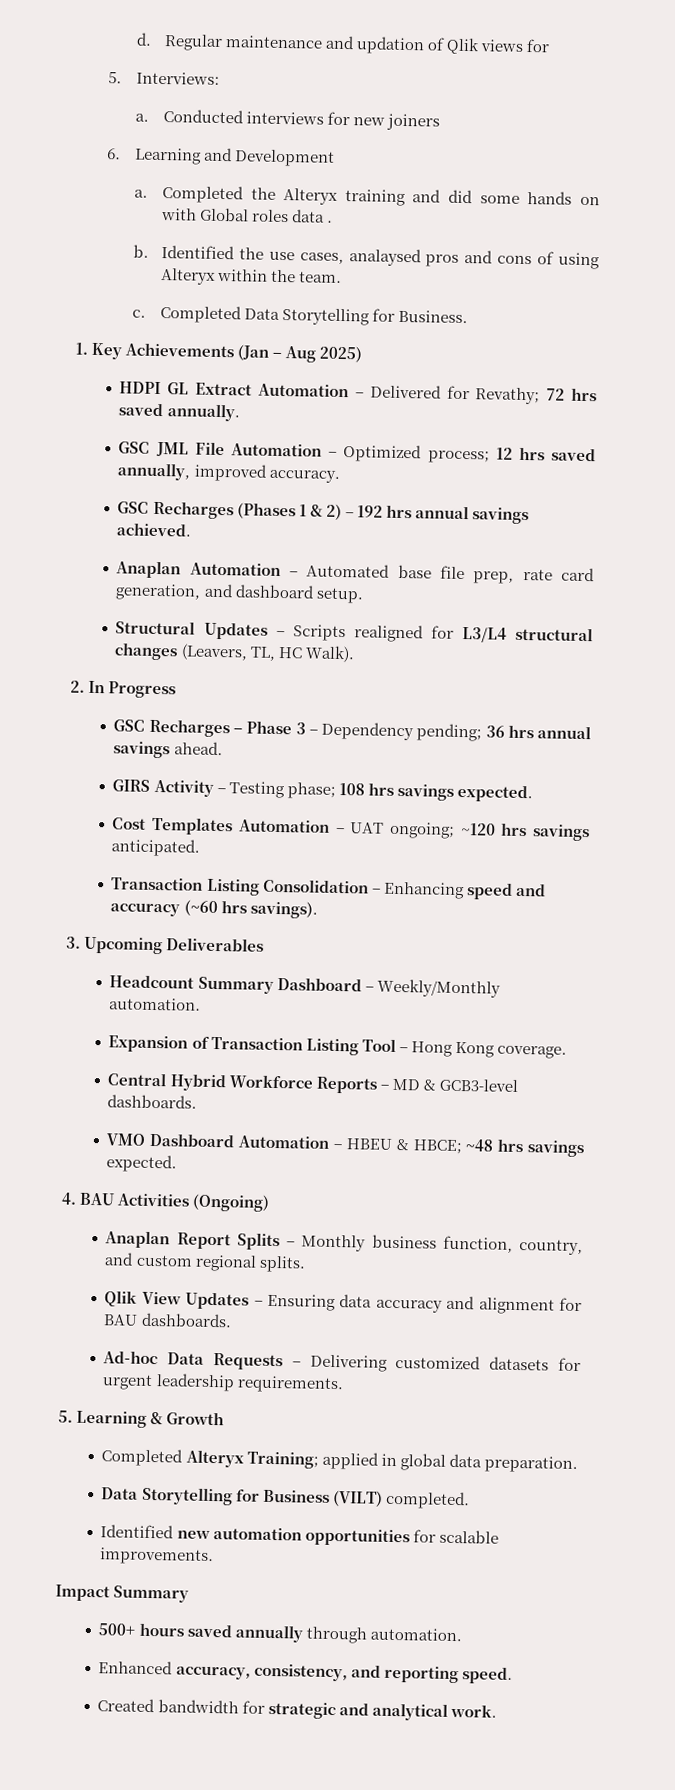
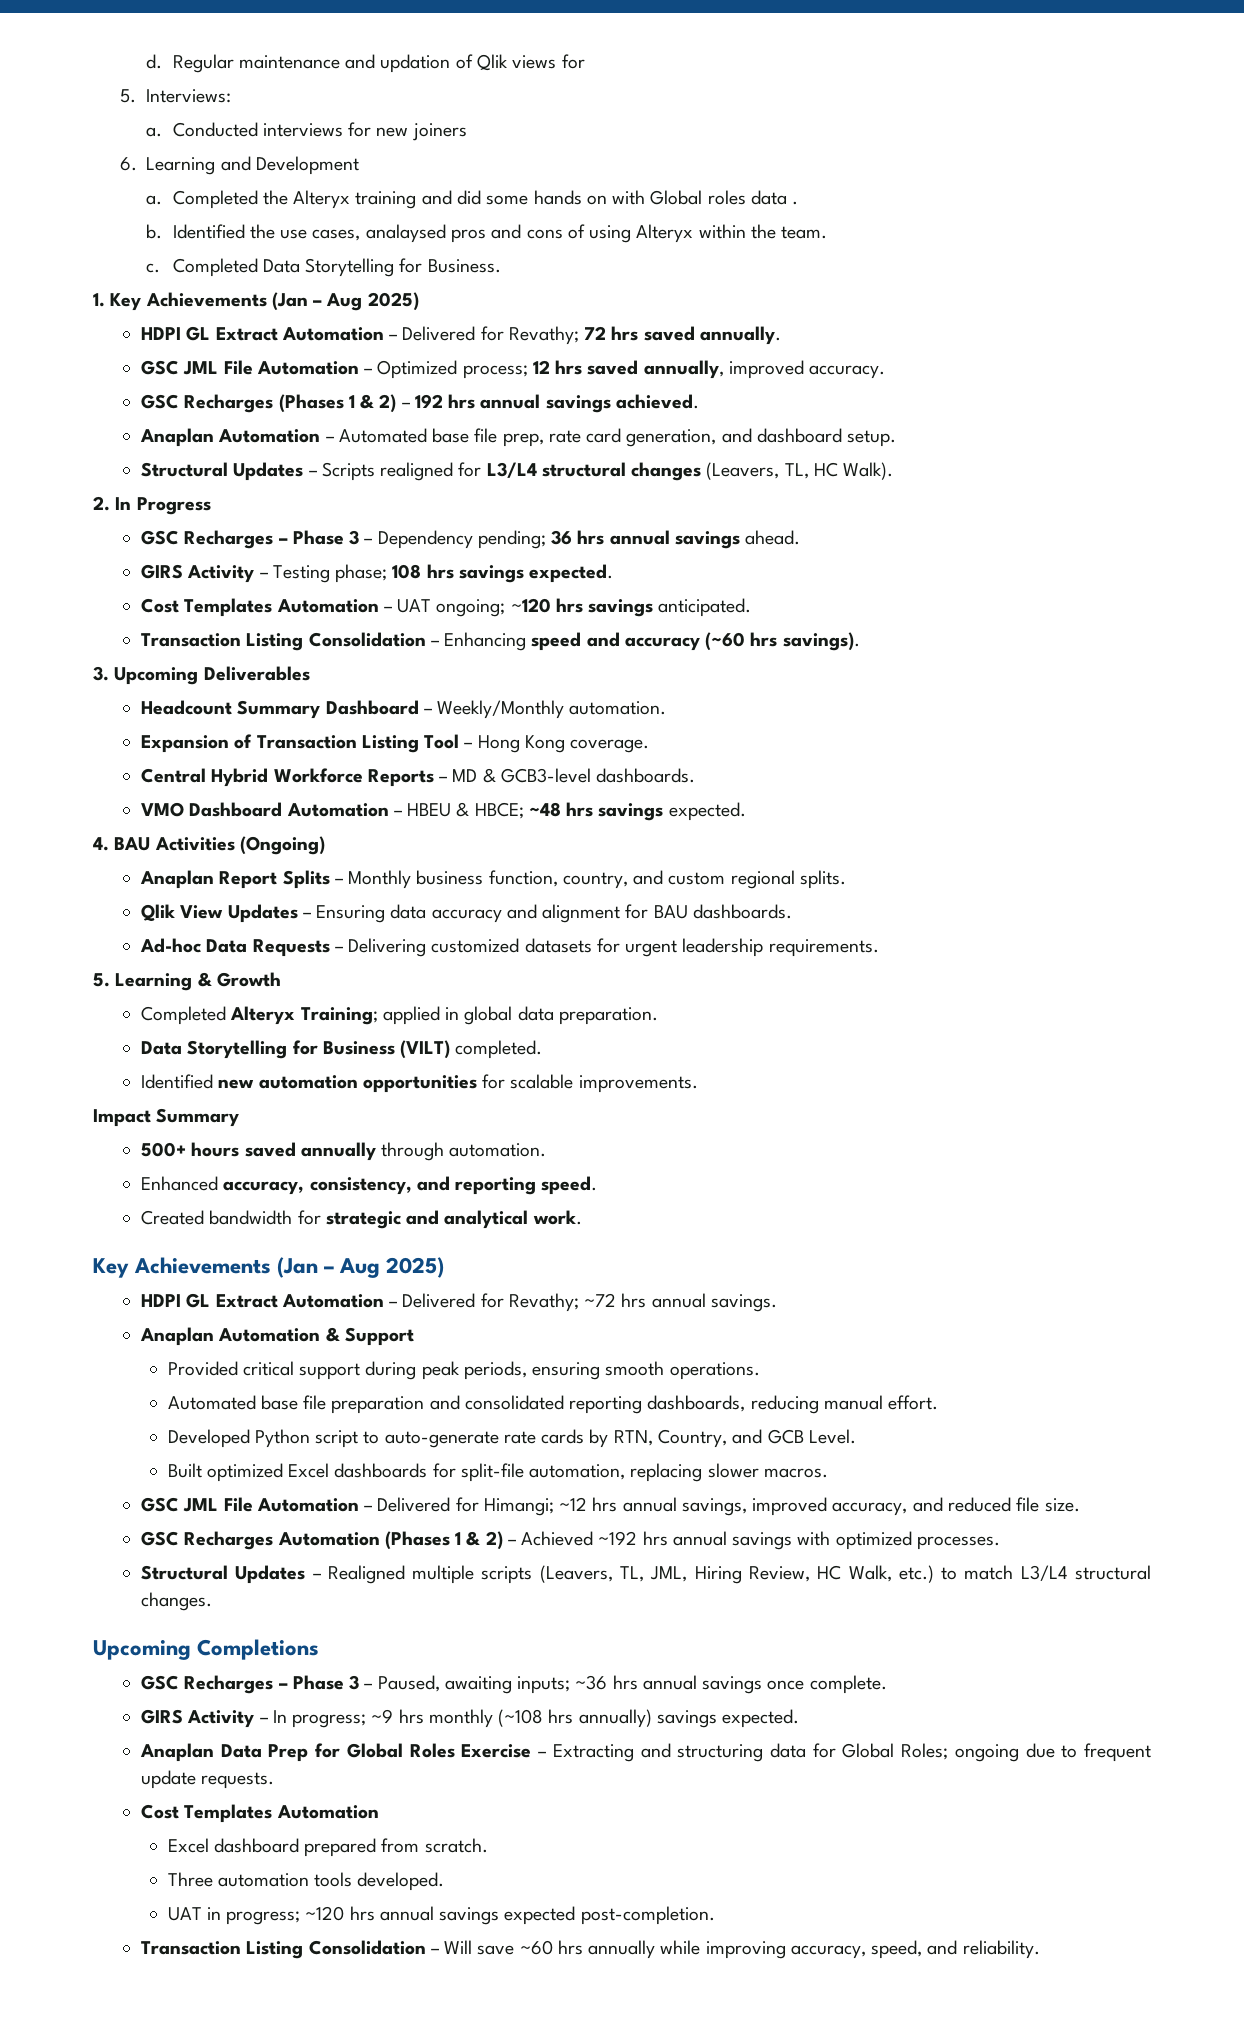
(497, 1710) none -> [93,1257,445,1278] [141,1293,777,1312] [140,1327,414,1346] [167,1361,760,1380] [167,1395,939,1414] [167,1429,856,1448] [167,1463,828,1482] [141,1497,1080,1516] [141,1531,1000,1550] [141,1565,1152,1584] [141,1592,213,1611] [93,1639,320,1660] [141,1675,887,1694] [141,1709,800,1728] [140,1743,1152,1762] [141,1770,275,1789] [141,1804,379,1823] [167,1838,488,1857] [167,1872,445,1891] [167,1906,715,1925] [141,1940,1040,1959] // Key Achievements (Jan – Aug 2025) // HDPI GL Extract Automation – Delivered for Revathy; ~72 hrs annual savings. // Anaplan Automation & Support // Provided critical support during peak periods, ensuring smooth operations. // Automated base file preparation and consolidated reporting dashboards, reducing manual effort. // Developed Python script to auto-generate rate cards by RTN, Country, and GCB Level. // Built optimized Excel dashboards for split-file automation, replacing slower macros. // GSC JML File Automation – Delivered for Himangi; ~12 hrs annual savings, improved accuracy, and reduced file size. // GSC Recharges Automation (Phases 1 & 2) – Achieved ~192 hrs annual savings with optimized processes. // Structural Updates – Realigned multiple scripts (Leavers, TL, JML, Hiring Review, HC Walk, etc.) to match L3/L4 structural changes. // Upcoming Completions // GSC Recharges – Phase 3 – Paused, awaiting inputs; ~36 hrs annual savings once complete. // GIRS Activity – In progress; ~9 hrs monthly (~108 hrs annually) savings expected. // Anaplan Data Prep for Global Roles Exercise – Extracting and structuring data for Global Roles; ongoing due to frequent update requests. // Cost Templates Automation // Excel dashboard prepared from scratch. // Three automation tools developed. // UAT in progress; ~120 hrs annual savings expected post-completion. // Transaction Listing Consolidation – Will save ~60 hrs annually while improving accuracy, speed, and reliability.

